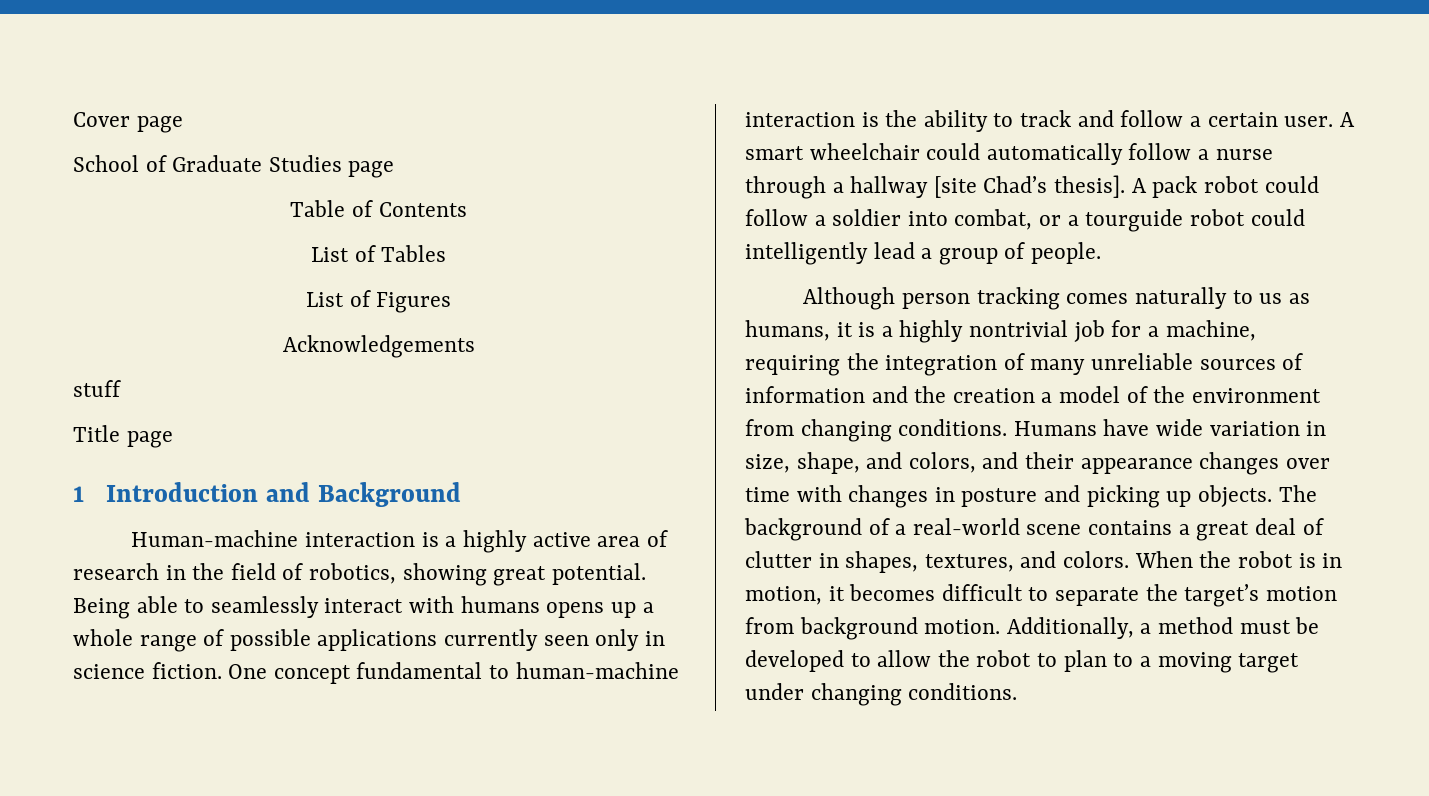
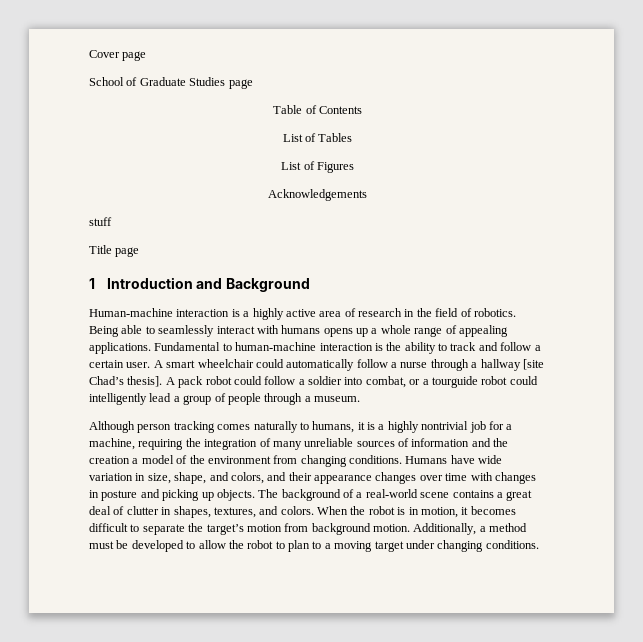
[309,563,646,586] robotics, showing great potential. -> [473,308,516,317] robotics.
[229,629,665,651] [73,662,483,684] possible applications currently seen only in science fiction. One concept fundamental -> [458,325,508,337] [89,342,221,354] appealing applications. Fundamental
[1031,242,1102,264] people. -> [227,393,360,405] people through a museum.
[1259,293,1310,304] us as -> (309, 426) none

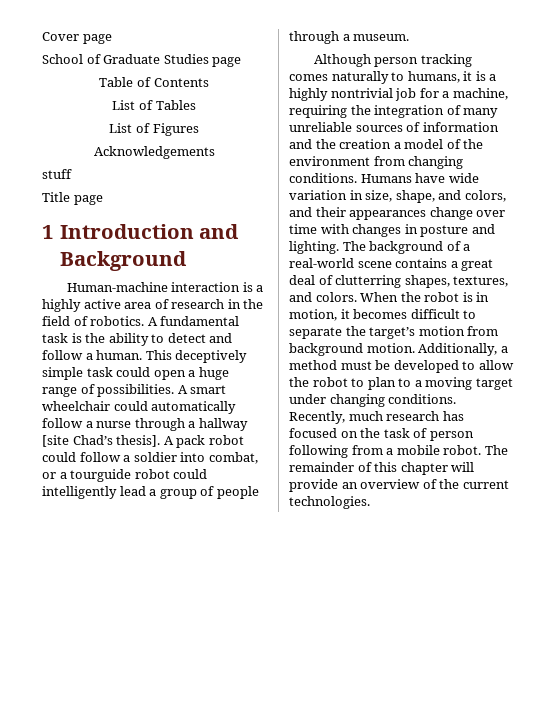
[89,325,508,337] [89,342,373,354] Being able to seamlessly interact with humans opens up a whole range of appealing applications. Fundamental to human-machine interaction -> [147,316,240,326] [42,333,68,343] A fundamental task
[450,342,477,351] track -> [167,333,206,343] detect
[89,360,151,368] certain user. -> [96,350,248,363] [42,367,229,380] [42,384,175,397] human. This deceptively simple task could open a huge range of possibilities.
[314,472,417,484] appearance changes -> [349,207,473,220] appearances change
[162,489,255,501] picking up objects. -> [289,241,339,254] lighting.
[126,506,172,515] clutter in -> [335,275,402,288] clutterring
(539, 544) none -> [289,411,464,424] [289,428,474,441] [289,445,508,458] [289,462,475,475] [289,479,509,492] [289,496,370,509] Recently, much research has focused on the task of person following from a mobile robot. The remainder of this chapter will provide an overview of the current technologies.

